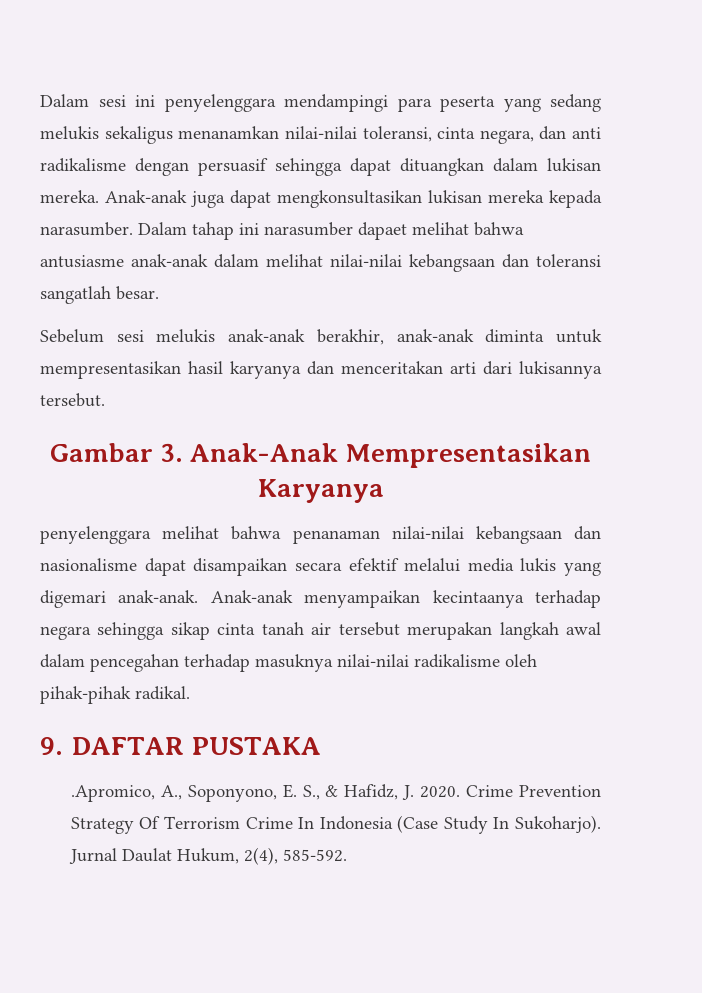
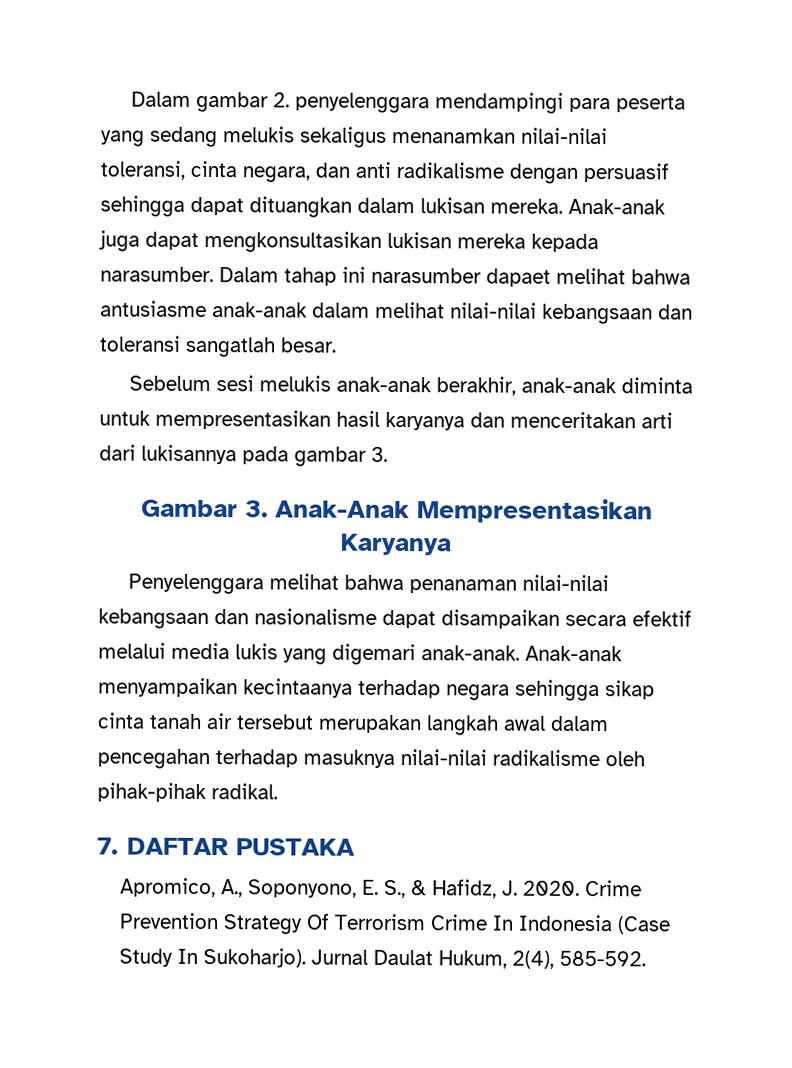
[40,94,155,107] Dalam sesi ini -> [131,91,291,113] Dalam gambar 2.
[40,393,105,407] tersebut. -> [242,446,388,467] pada gambar 3.
[40,526,151,544] penyelenggara -> [128,573,265,595] Penyelenggara
[40,737,63,755] 9. -> [97,837,118,855] 7.
[70,785,155,802] .Apromico, -> [119,877,216,898] Apromico,

